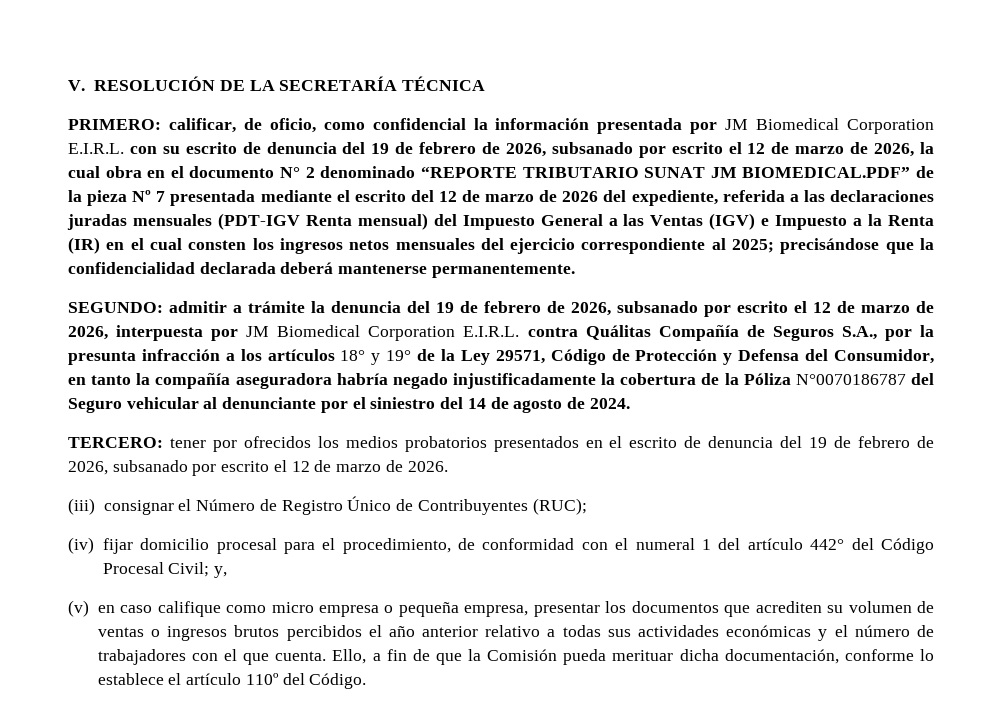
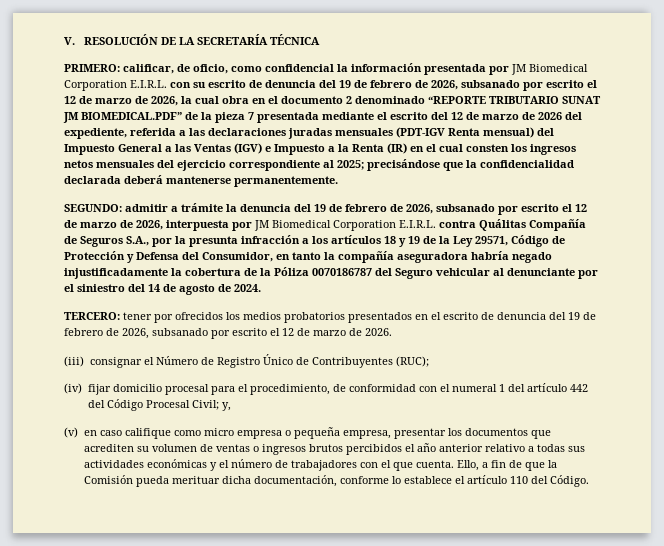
[280,167,301,178] N° -> (343, 100) none
[132,190,152,202] Nº -> (245, 117) none
[340,350,412,365] 18° y 19° -> [384,236,420,247] 18 y 19
[795,374,906,385] N°0070186787 -> [312,268,372,276] 0070186787
[810,539,845,550] 442° -> [569,384,588,392] 442
[245,673,279,685] 110º -> [509,476,528,484] 110

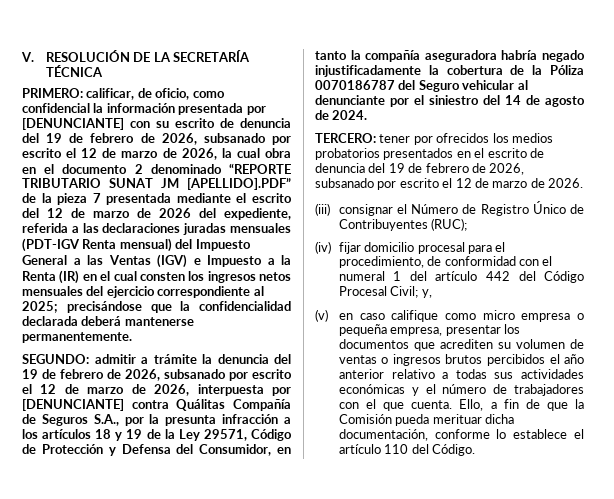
[511,64,588,75] [64,80,167,91] JM Biomedical Corporation E.I.R.L. -> [22,118,124,130] [DENUNCIANTE]
[81,112,182,120] BIOMEDICAL.PDF” -> [187,178,291,190] [APELLIDO].PDF”
[254,220,436,231] JM Biomedical Corporation E.I.R.L. -> [22,399,124,411] [DENUNCIANTE]

